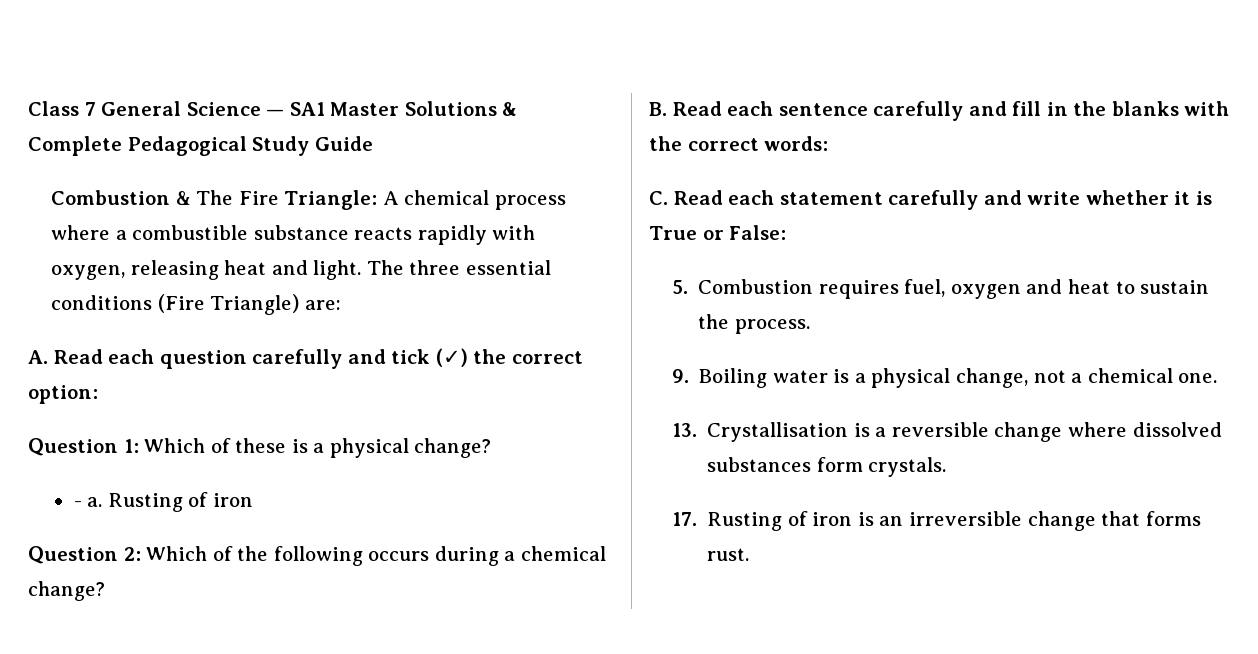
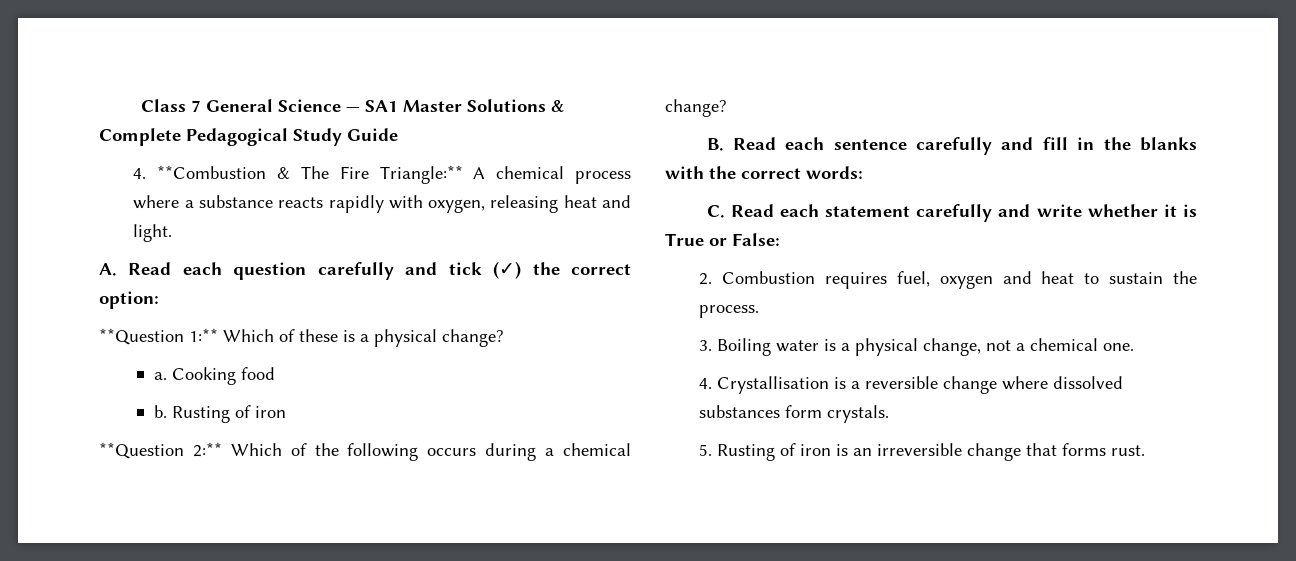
[51,190,171,205] Combustion -> [133,165,267,179] 4. **Combustion
[284,190,378,210] Triangle: -> [379,165,463,184] Triangle:**
[132,225,249,240] combustible -> (194, 204) none
[366,260,551,275] [51,294,341,315] The three essential conditions (Fire Triangle) are: -> (173, 233) none
[28,438,139,456] Question 1: -> [99,328,218,345] **Question 1:**
[73,497,103,507] - a. -> [153,367,275,385] [153,405,167,418] a. Cooking food // b.
[28,546,141,564] Question 2: -> [99,442,222,459] **Question 2:**
[672,280,689,294] 5. -> [699,273,713,285] 2.
[672,369,690,383] 9. -> [699,340,713,351] 3.
[672,423,698,437] 13. -> [699,378,713,389] 4.
[672,512,698,526] 17. -> [699,444,713,456] 5.

